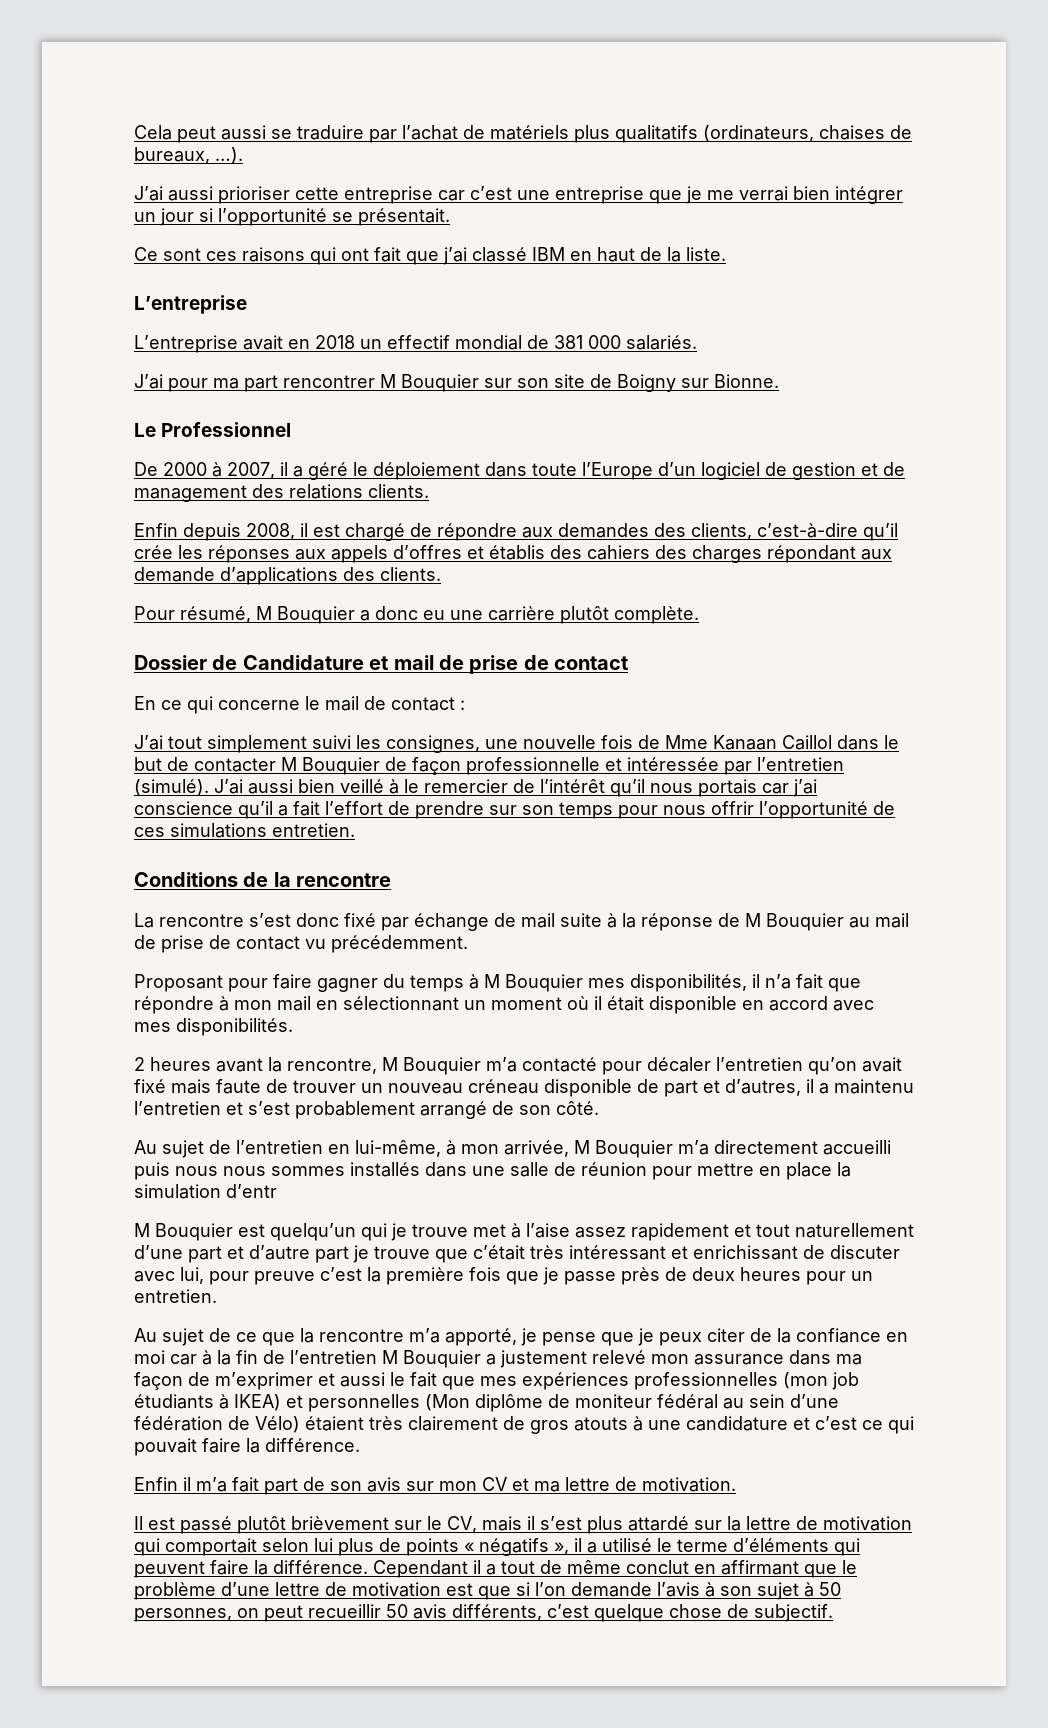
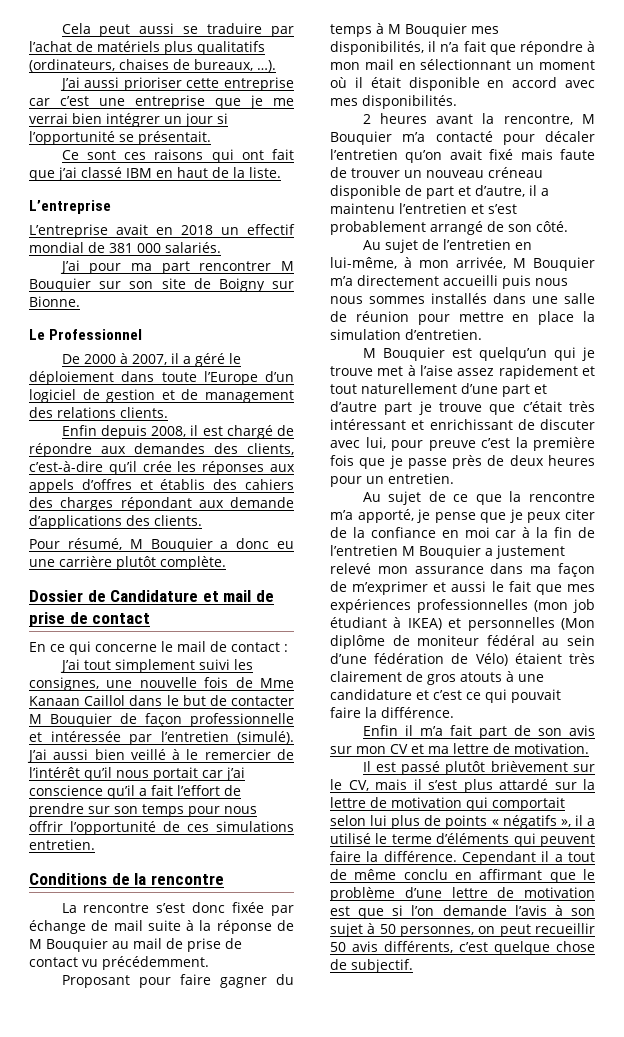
[698,779,757,797] portais -> [153,767,198,781] portait
[344,913,376,927] fixé -> [232,902,265,913] fixée
[725,1079,801,1096] d’autres, -> [475,185,525,197] d’autre,
[226,1184,277,1198] d’entr -> [405,329,482,340] d’entretien.
[134,1394,214,1409] étudiants -> [330,617,387,628] étudiant
[626,1560,689,1574] conclut -> [403,869,448,880] conclu

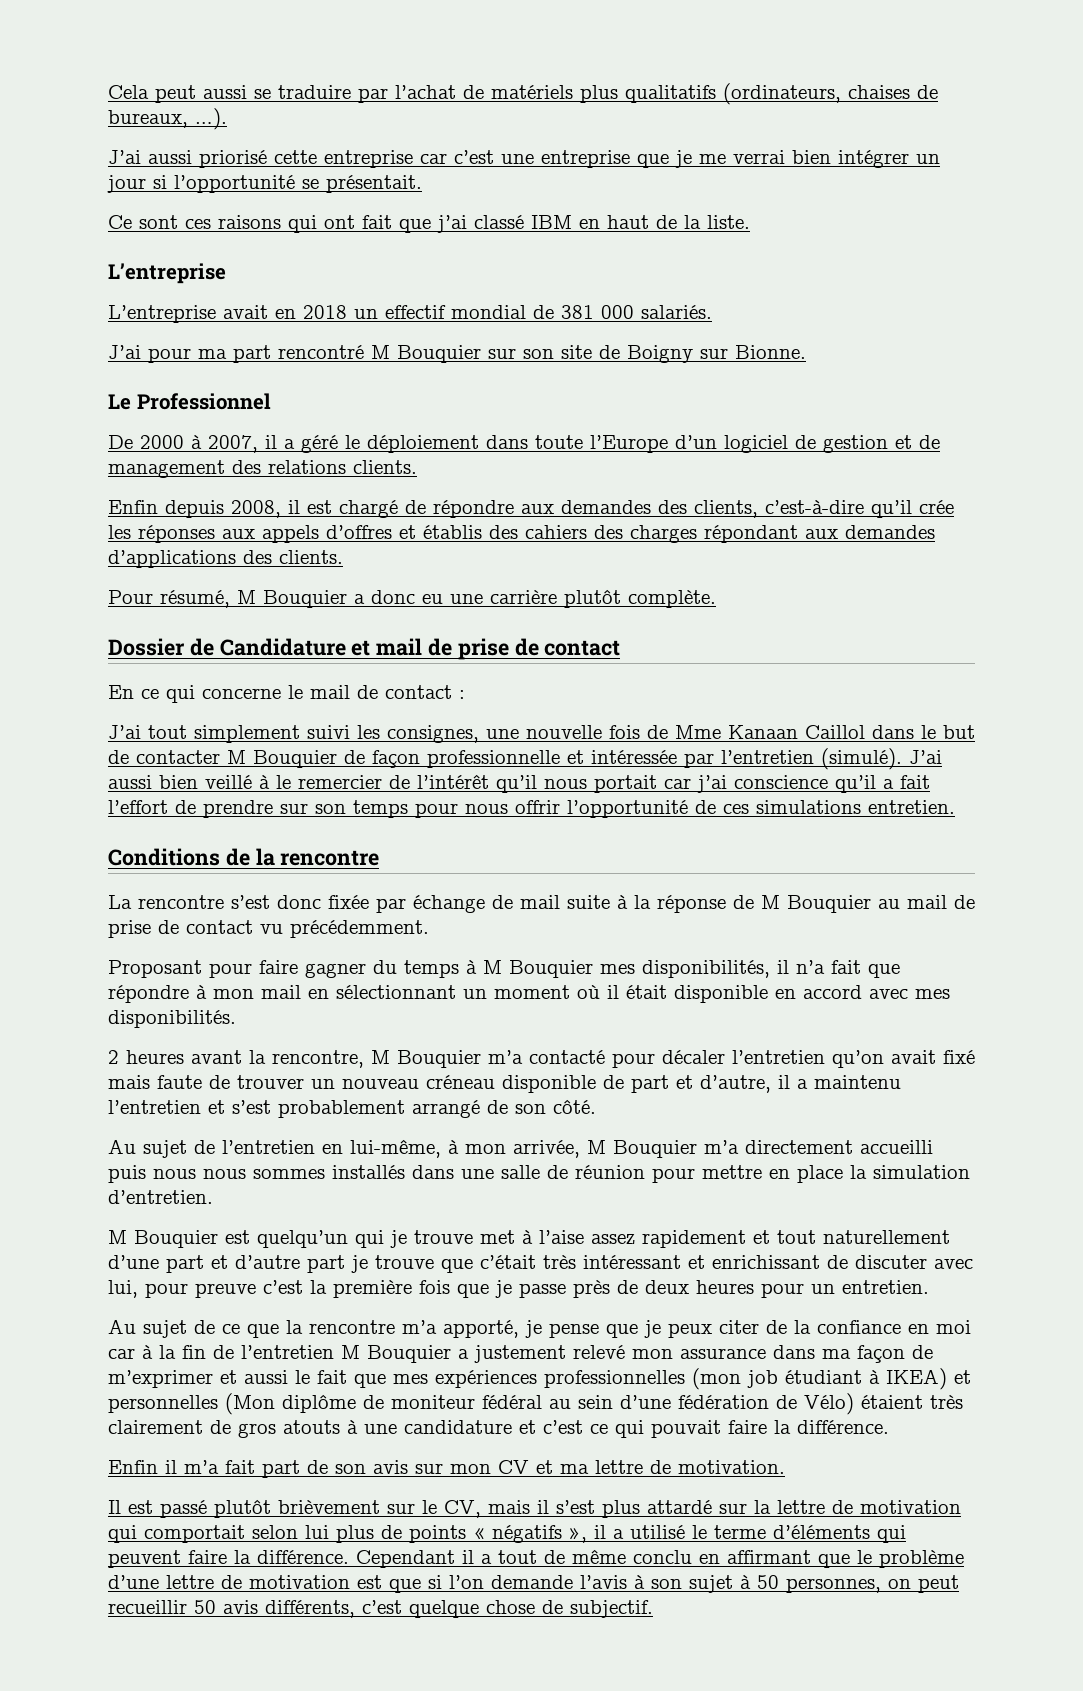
[123,77,182,91] prioriser -> [199,150,267,168] priorisé
[199,261,272,271] rencontrer -> [278,345,364,359] rencontré
[230,497,294,508] demande -> [845,525,935,539] demandes

